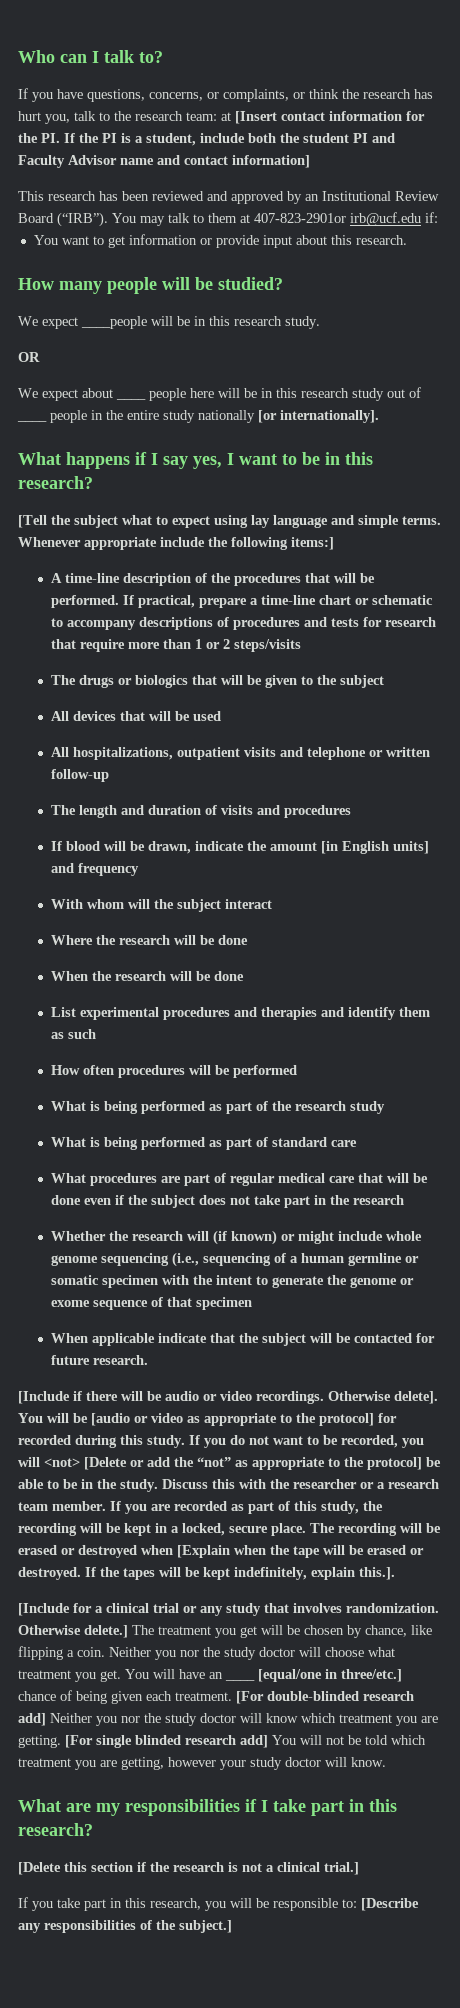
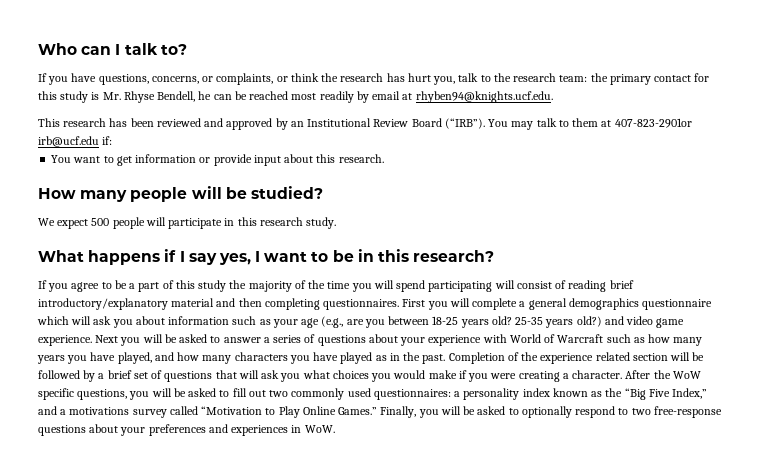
[221,111,425,124] [18,133,395,146] [18,155,310,168] at [Insert contact information for the PI. If the PI is a student, include both the student PI and Faculty Advisor name and contact information] -> [590,73,710,85] [38,91,553,103] the primary contact for this study is Mr. Rhyse Bendell, he can be reached most readily by email at rhyben94@knights.ucf.edu.
[81,316,190,329] ____people will be -> [91,217,223,229] 500 people will participate
[18,352,40,362] [18,388,113,401] [116,387,421,401] [17,410,379,423] // OR // We expect about ____ people here will be in this research study out of ____ people in the entire study nationally [or internationally]. -> (337, 223) none
[18,515,441,528] [18,537,334,550] [51,573,376,586] [51,595,434,608] [51,617,437,630] [51,639,302,652] [51,675,385,688] [51,711,222,721] [51,747,431,760] [51,769,110,782] [51,805,352,818] [51,841,430,854] [51,863,140,876] [51,899,273,912] [51,935,249,945] [51,971,245,981] [51,1007,431,1020] [51,1029,97,1039] [51,1065,298,1078] [51,1101,386,1114] [51,1137,358,1150] [51,1173,429,1186] [51,1195,405,1208] [51,1230,423,1245] [51,1252,420,1267] [51,1275,415,1288] [51,1297,253,1310] [51,1333,436,1346] [51,1355,149,1365] [18,1391,438,1404] [18,1413,397,1426] [18,1435,424,1448] [18,1457,441,1470] [18,1479,439,1492] [18,1501,383,1514] [18,1523,441,1536] [18,1545,424,1558] [18,1567,395,1580] [18,1603,439,1616] [18,1625,432,1638] [18,1646,395,1660] [18,1669,223,1682] [225,1669,402,1682] [18,1690,414,1704] [18,1713,438,1726] [18,1735,426,1748] [18,1757,386,1770] [18,1799,397,1816] [18,1823,93,1836] [18,1862,359,1875] [18,1897,419,1911] [18,1920,232,1933] [Tell the subject what to expect using lay language and simple terms. Whenever appropriate include the following items:] // A time-line description of the procedures that will be performed. If practical, prepare a time-line chart or schematic to accompany descriptions of procedures and tests for research that require more than 1 or 2 steps/visits // The drugs or biologics that will be given to the subject // All devices that will be used // All hospitalizations, outpatient visits and telephone or written follow-up // The length and duration of visits and procedures // If blood will be drawn, indicate the amount [in English units] and frequency // With whom will the subject interact // Where the research will be done // When the research will be done // List experimental procedures and therapies and identify them as such // How often procedures will be performed // What is being performed as part of the research study // What is being performed as part of standard care // What procedures are part of regular medical care that will be done even if the subject does not take part in the research // Whether the research will (if known) or might include whole genome sequencing (i.e., sequencing of a human germline or somatic specimen with the intent to generate the genome or exome sequence of that specimen // When applicable indicate that the subject will be contacted for future research. // [Include if there will be audio or video recordings. Otherwise delete]. You will be [audio or video as appropriate to the protocol] for recorded during this study. If you do not want to be recorded, you will <not> [Delete or add the “not” as appropriate to the protocol] be able to be in the study. Discuss this with the researcher or a research team member. If you are recorded as part of this study, the recording will be kept in a locked, secure place. The recording will be erased or destroyed when [Explain when the tape will be erased or destroyed. If the tapes will be kept indefinitely, explain this.]. // [Include for a clinical trial or any study that involves randomization. Otherwise delete.] The treatment you get will be chosen by chance, like flipping a coin. Neither you nor the study doctor will choose what treatment you get. You will have an ____ [equal/one in three/etc.] chance of being given each treatment. [For double-blinded research add] Neither you nor the study doctor will know which treatment you are getting. [For single blinded research add] You will not be told which treatment you are getting, however your study doctor will know. // What are my responsibilities if I take part in this research? // [Delete this section if the research is not a clinical trial.] // If you take part in this research, you will be responsible to: [Describe any responsibilities of the subject.] -> [38,280,634,292] [38,298,713,310] [37,316,685,328] [38,334,703,346] [37,352,705,364] [38,370,701,382] [38,388,708,400] [38,406,722,418] [38,424,335,436] If you agree to be a part of this study the majority of the time you will spend participating will consist of reading brief introductory/explanatory material and then completing questionnaires. First you will complete a general demographics questionnaire which will ask you about information such as your age (e.g., are you between 18-25 years old? 25-35 years old?) and video game experience. Next you will be asked to answer a series of questions about your experience with World of Warcraft such as how many years you have played, and how many characters you have played as in the past. Completion of the experience related section will be followed by a brief set of questions that will ask you what choices you would make if you were creating a character. After the WoW specific questions, you will be asked to fill out two commonly used questionnaires: a personality index known as the “Big Five Index,” and a motivations survey called “Motivation to Play Online Games.” Finally, you will be asked to optionally respond to two free-response questions about your preferences and experiences in WoW.

